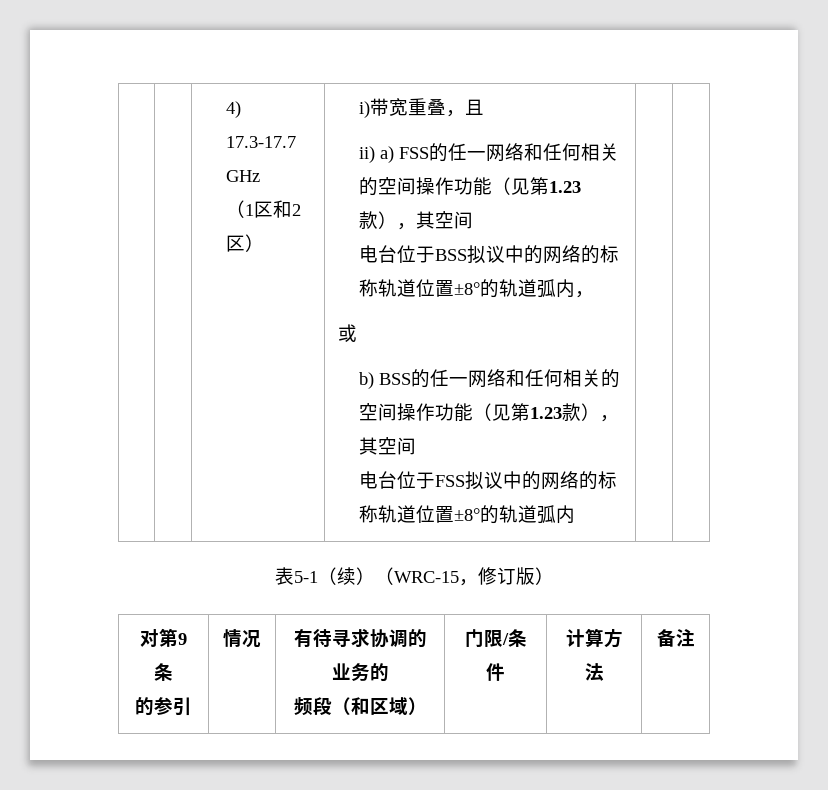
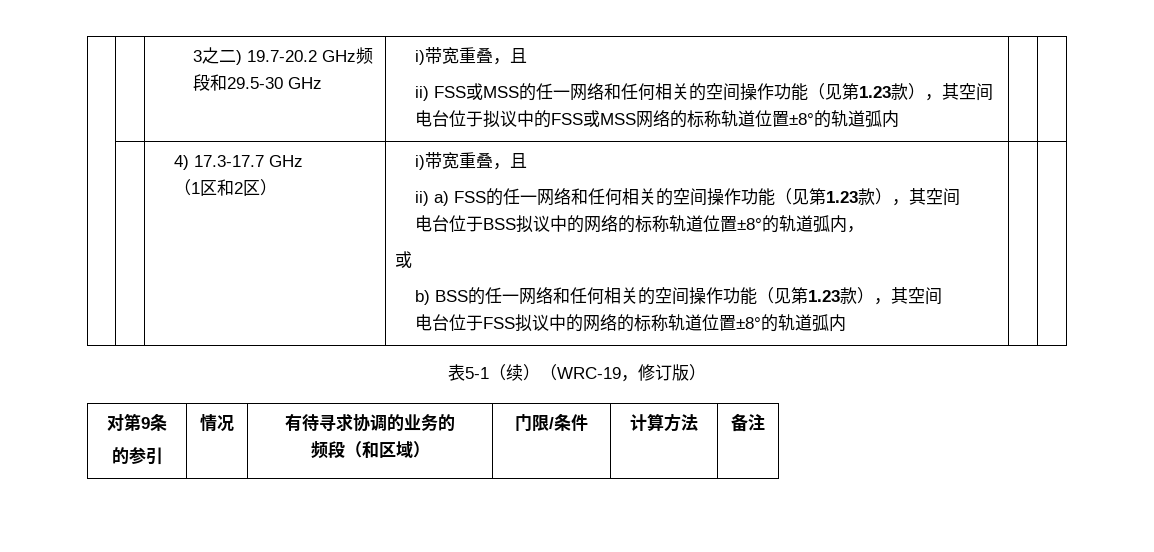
(225, 109) | -> [193,47,374,65] [193,74,323,91] [414,47,527,65] [414,83,993,101] [414,110,899,128] | | 3之二) 19.7-20.2 GHz频段和29.5-30 GHz | i)带宽重叠，且 // ii) FSS或MSS的任一网络和任何相关的空间操作功能（见第1.23款），其空间电台位于拟议中的FSS或MSS网络的标称轨道位置±8°的轨道弧内 | | // |
[393,571,459,583] WRC-15 -> [557,367,621,379] WRC-19

